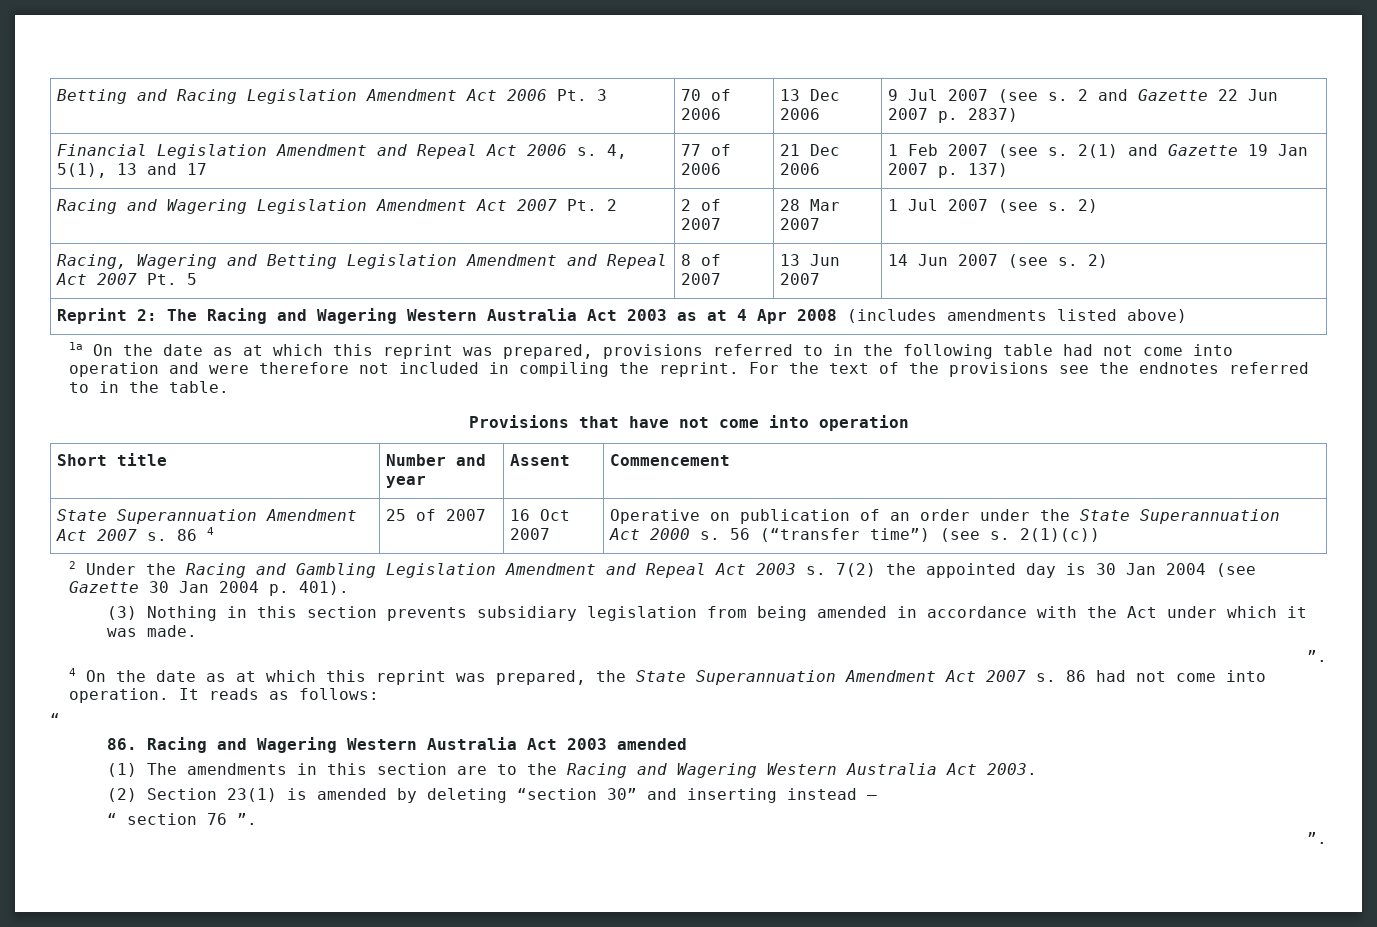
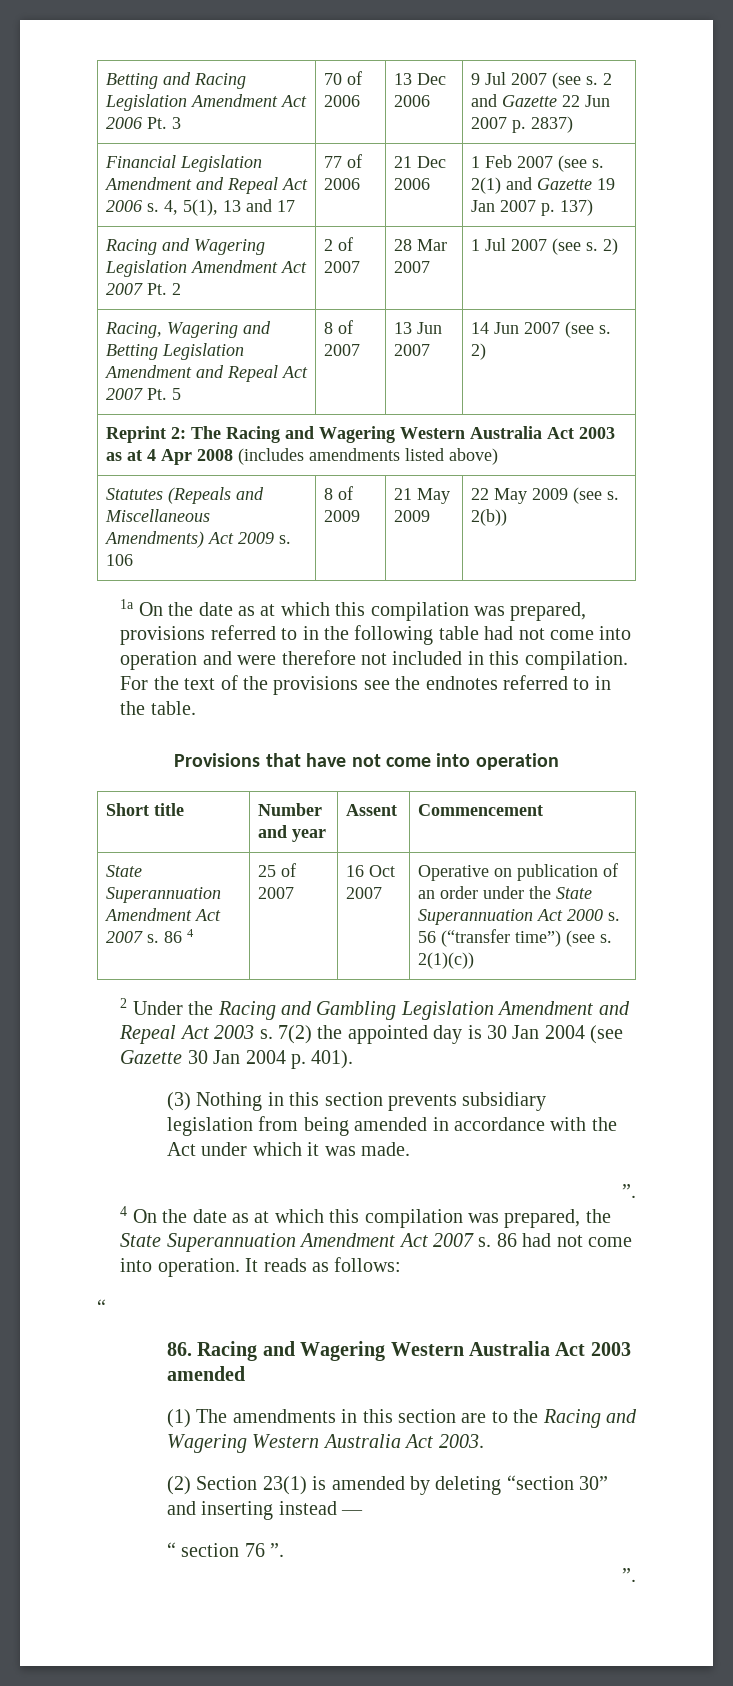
(1188, 316) none -> [105,487,264,504] [104,509,210,522] [104,531,291,548] [105,554,133,566] [323,486,353,500] [323,510,360,522] [393,488,450,504] [393,510,430,522] [470,487,619,504] [470,509,507,526] // Statutes (Repeals and Miscellaneous Amendments) Act 2009 s. 106 | 8 of 2009 | 21 May 2009 | 22 May 2009 (see s. 2(b))
[382,344,453,359] reprint -> [370,602,469,621] compilation
[518,362,739,377] compiling the reprint. -> [489,651,628,670] this compilation.
[375,670,446,685] reprint -> [364,1209,463,1228] compilation

